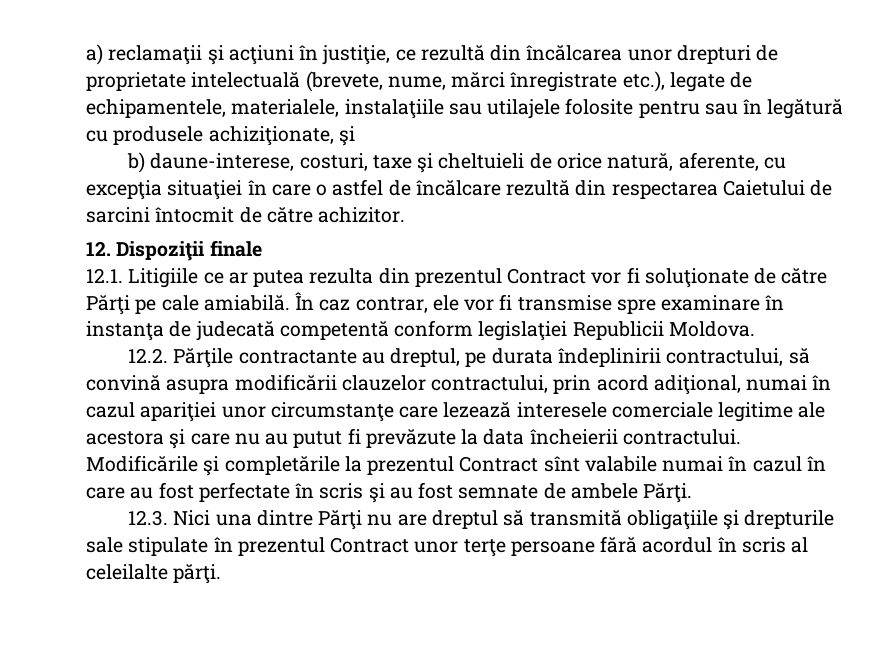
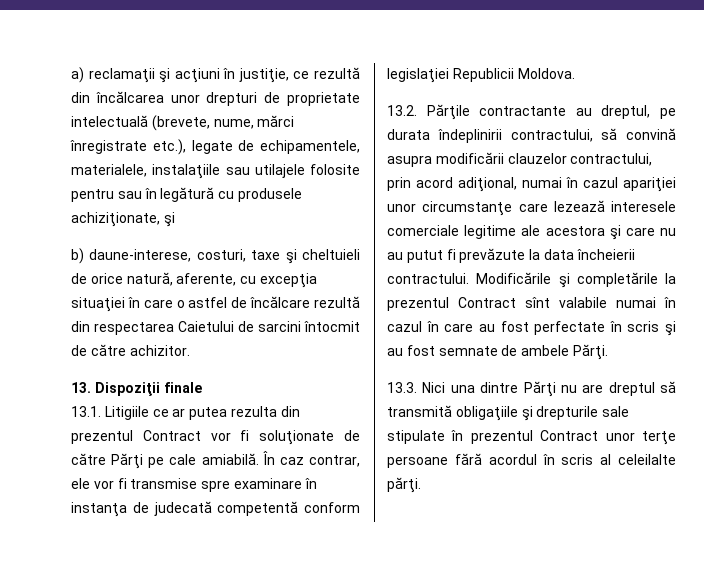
[86,241,111,256] 12. -> [71,382,91,393] 13.
[86,268,123,283] 12.1. -> [71,406,101,417] 13.1.
[128,348,169,363] 12.2. -> [387,105,417,116] 13.2.
[128,510,169,526] 12.3. -> [387,382,417,393] 13.3.

